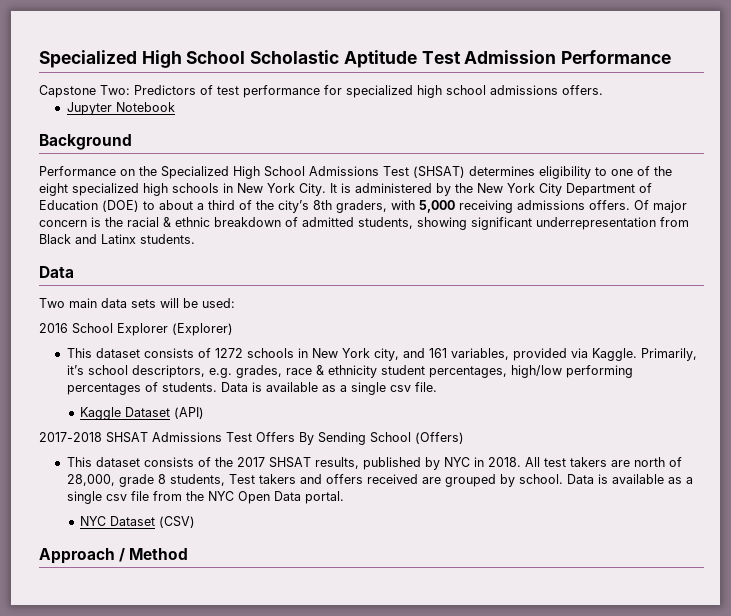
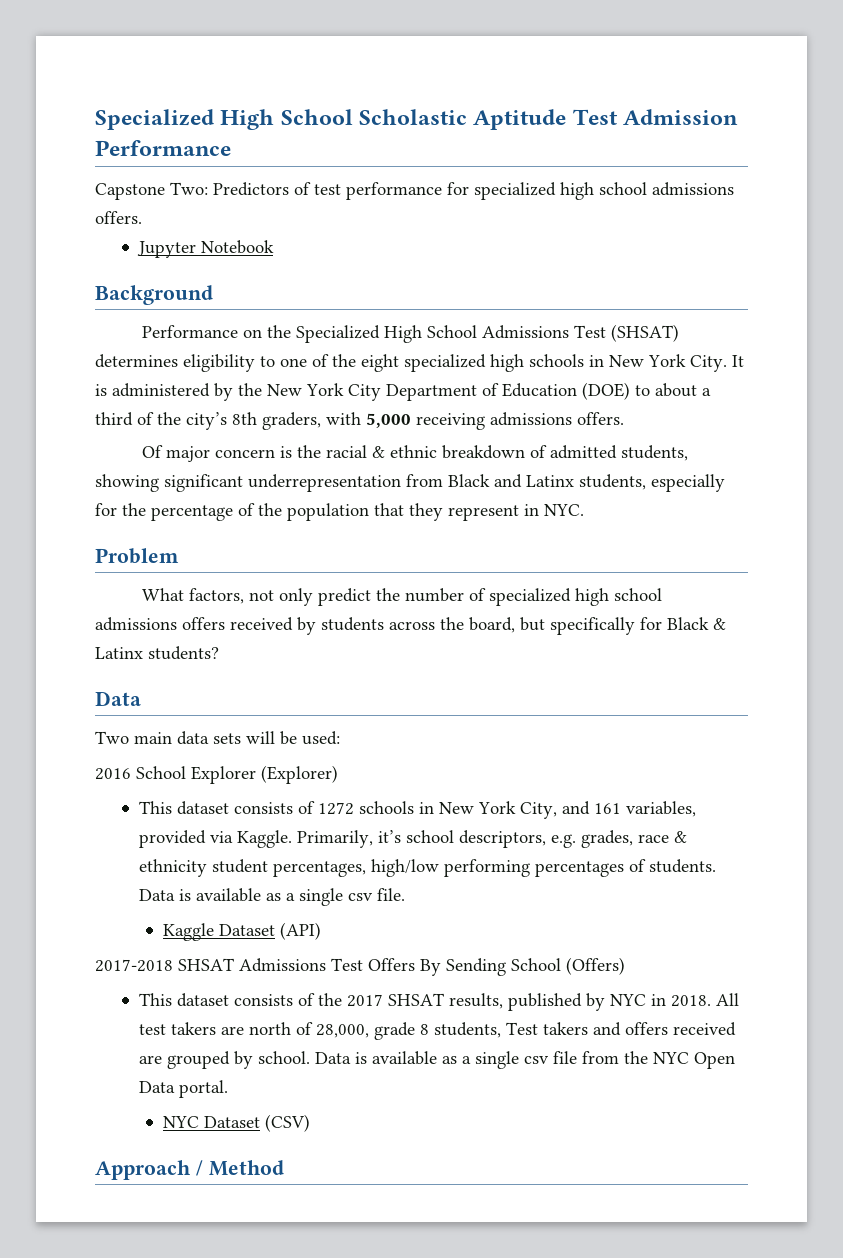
(630, 205) none -> (624, 418) //
[140,234,195,244] students. -> [579,474,725,492] [95,503,584,521] [95,548,179,564] [142,588,663,606] [95,617,726,635] [95,646,219,660] students, especially for the percentage of the population that they represent in NYC. // Problem // What factors, not only predict the number of specialized high school admissions offers received by students across the board, but specifically for Black & Latinx students?
[373,348,399,361] city, -> [520,802,558,819] City,

